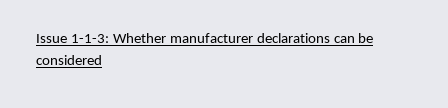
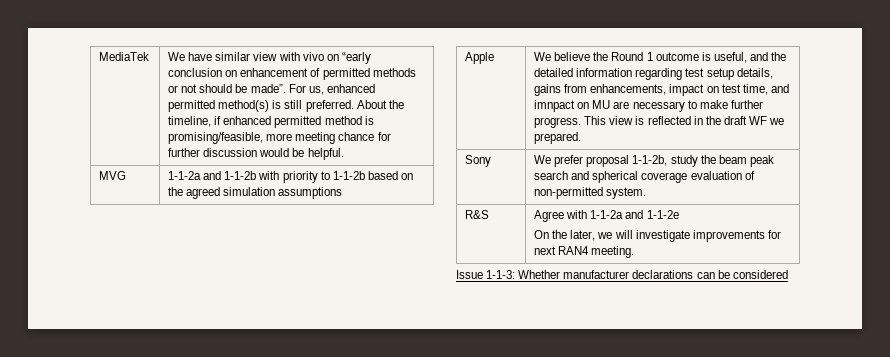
(36, 38) none -> [99,52,150,61] [168,52,371,64] [168,68,416,80] [168,84,375,95] [168,100,404,112] [168,116,374,128] [168,132,391,144] [168,148,344,160] [99,171,127,180] [168,171,414,183] [168,187,343,199] [465,52,495,64] [534,52,787,63] [534,68,773,80] [534,84,789,96] [534,100,763,112] [534,116,785,128] [534,132,582,144] [465,155,492,167] [534,155,774,167] [534,171,755,183] [534,187,647,199] [465,210,490,219] [534,210,679,222] [534,230,781,242] [534,246,635,258] MediaTek | We have similar view with vivo on “early conclusion on enhancement of permitted methods or not should be made”. For us, enhanced permitted method(s) is still preferred. About the timeline, if enhanced permitted method is promising/feasible, more meeting chance for further discussion would be helpful. // MVG | 1-1-2a and 1-1-2b with priority to 1-1-2b based on the agreed simulation assumptions // Apple | We believe the Round 1 outcome is useful, and the detailed information regarding test setup details, gains from enhancements, impact on test time, and imnpact on MU are necessary to make further progress. This view is reflected in the draft WF we prepared. // Sony | We prefer proposal 1-1-2b, study the beam peak search and spherical coverage evaluation of non-permitted system. // R&S | Agree with 1-1-2a and 1-1-2e // On the later, we will investigate improvements for next RAN4 meeting. //

